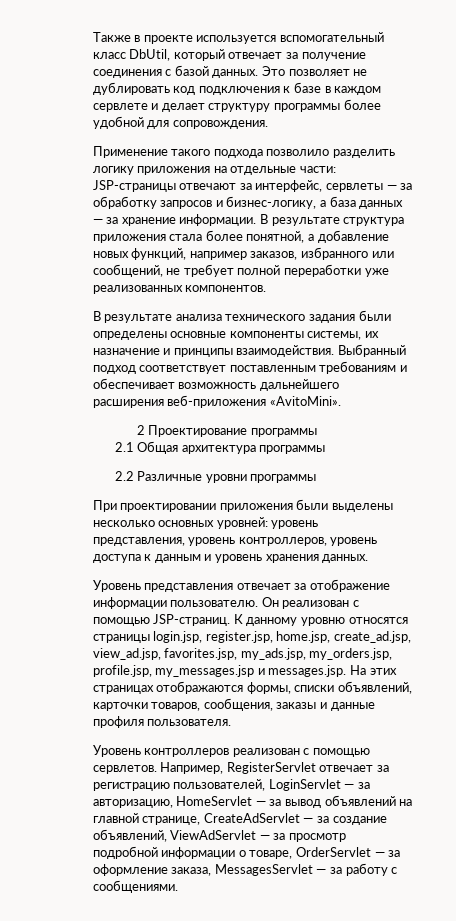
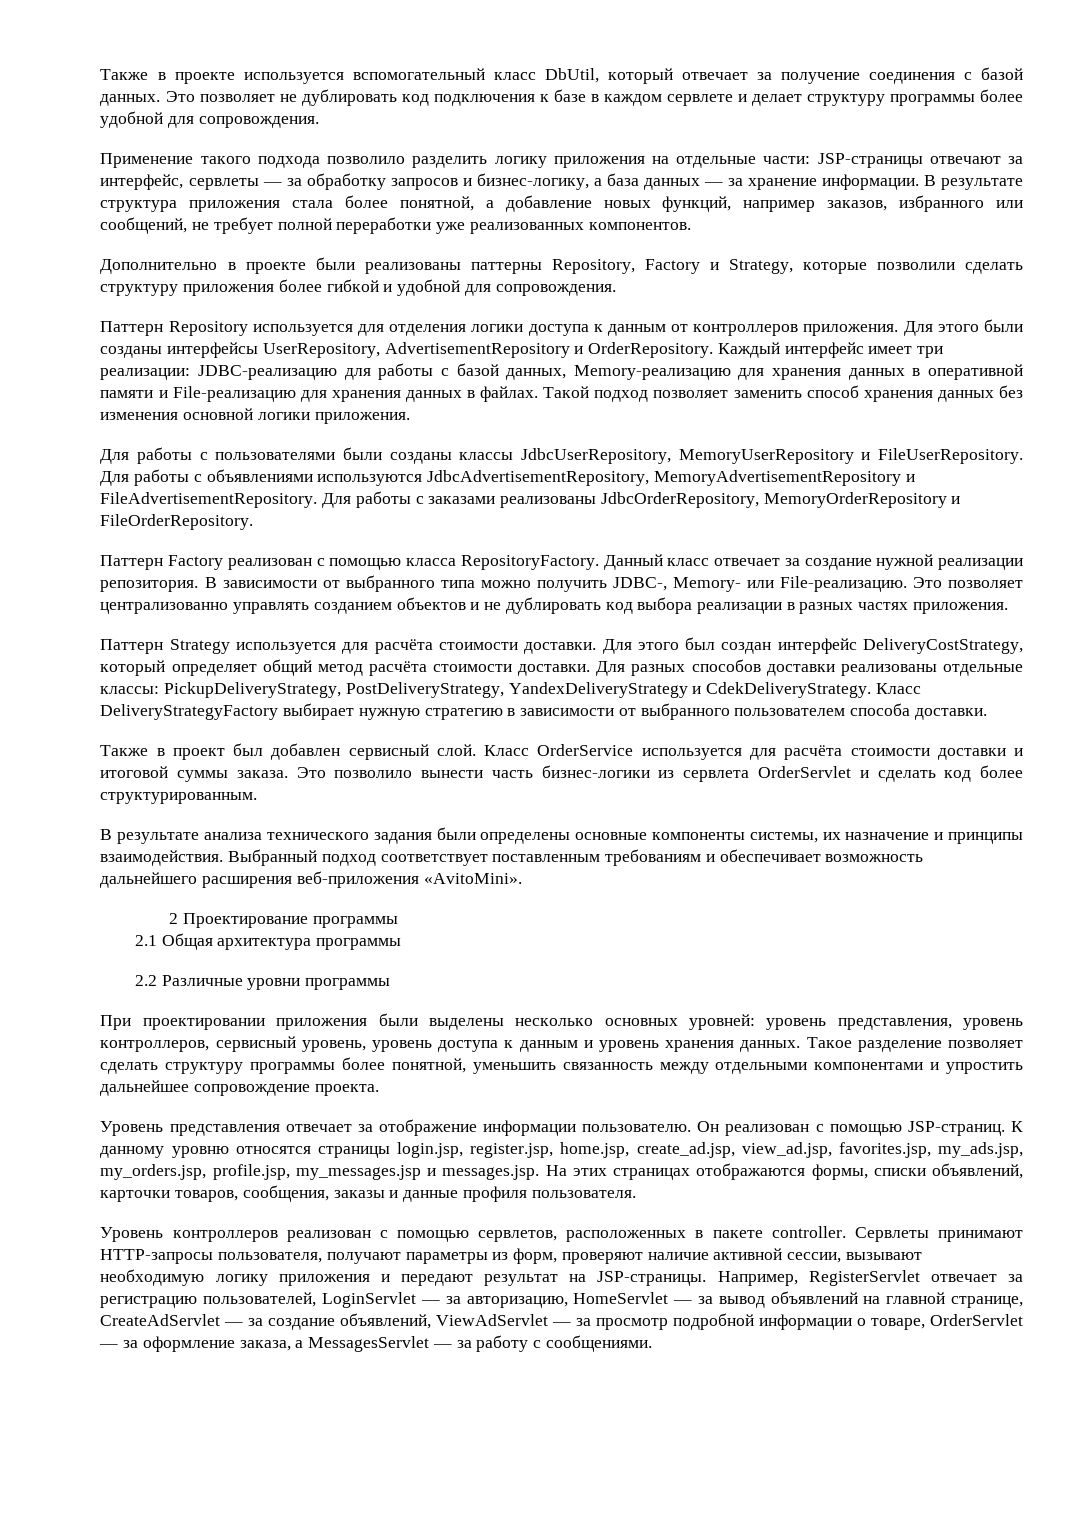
(267, 288) none -> [100,257,1024,274] [100,279,616,296] [100,319,1024,336] [100,342,943,358] [100,363,1023,380] [100,385,1023,402] [100,408,410,424] [100,447,1023,464] [100,469,915,486] [100,491,961,508] [100,514,254,530] [100,554,1023,570] [100,575,1024,592] [100,597,1008,614] [100,637,1024,654] [100,659,1023,676] [100,682,921,698] [100,703,987,720] [100,743,1024,760] [100,765,1024,782] [100,792,258,804] // Дополнительно в проекте были реализованы паттерны Repository, Factory и Strategy, которые позволили сделать структуру приложения более гибкой и удобной для сопровождения. // Паттерн Repository используется для отделения логики доступа к данным от контроллеров приложения. Для этого были созданы интерфейсы UserRepository, AdvertisementRepository и OrderRepository. Каждый интерфейс имеет три реализации: JDBC-реализацию для работы с базой данных, Memory-реализацию для хранения данных в оперативной памяти и File-реализацию для хранения данных в файлах. Такой подход позволяет заменить способ хранения данных без изменения основной логики приложения. // Для работы с пользователями были созданы классы JdbcUserRepository, MemoryUserRepository и FileUserRepository. Для работы с объявлениями используются JdbcAdvertisementRepository, MemoryAdvertisementRepository и FileAdvertisementRepository. Для работы с заказами реализованы JdbcOrderRepository, MemoryOrderRepository и FileOrderRepository. // Паттерн Factory реализован с помощью класса RepositoryFactory. Данный класс отвечает за создание нужной реализации репозитория. В зависимости от выбранного типа можно получить JDBC-, Memory- или File-реализацию. Это позволяет централизованно управлять созданием объектов и не дублировать код выбора реализации в разных частях приложения. // Паттерн Strategy используется для расчёта стоимости доставки. Для этого был создан интерфейс DeliveryCostStrategy, который определяет общий метод расчёта стоимости доставки. Для разных способов доставки реализованы отдельные классы: PickupDeliveryStrategy, PostDeliveryStrategy, YandexDeliveryStrategy и CdekDeliveryStrategy. Класс DeliveryStrategyFactory выбирает нужную стратегию в зависимости от выбранного пользователем способа доставки. // Также в проект был добавлен сервисный слой. Класс OrderService используется для расчёта стоимости доставки и итоговой суммы заказа. Это позволило вынести часть бизнес-логики из сервлета OrderServlet и сделать код более структурированным.
(327, 541) none -> [215,1036,366,1052] сервисный уровень,
(369, 558) none -> [806,1037,1023,1052] [100,1057,1024,1074] [100,1080,379,1096] Такое разделение позволяет сделать структуру программы более понятной, уменьшить связанность между отдельными компонентами и упростить дальнейшее сопровождение проекта.
[92,765,157,774] сервлетов. -> [478,1226,1024,1242] [100,1248,922,1264] [100,1269,707,1286] сервлетов, расположенных в пакете controller. Сервлеты принимают HTTP-запросы пользователя, получают параметры из форм, проверяют наличие активной сессии, вызывают необходимую логику приложения и передают результат на JSP-страницы.
(212, 871) none -> [295,1340,304,1348] а

